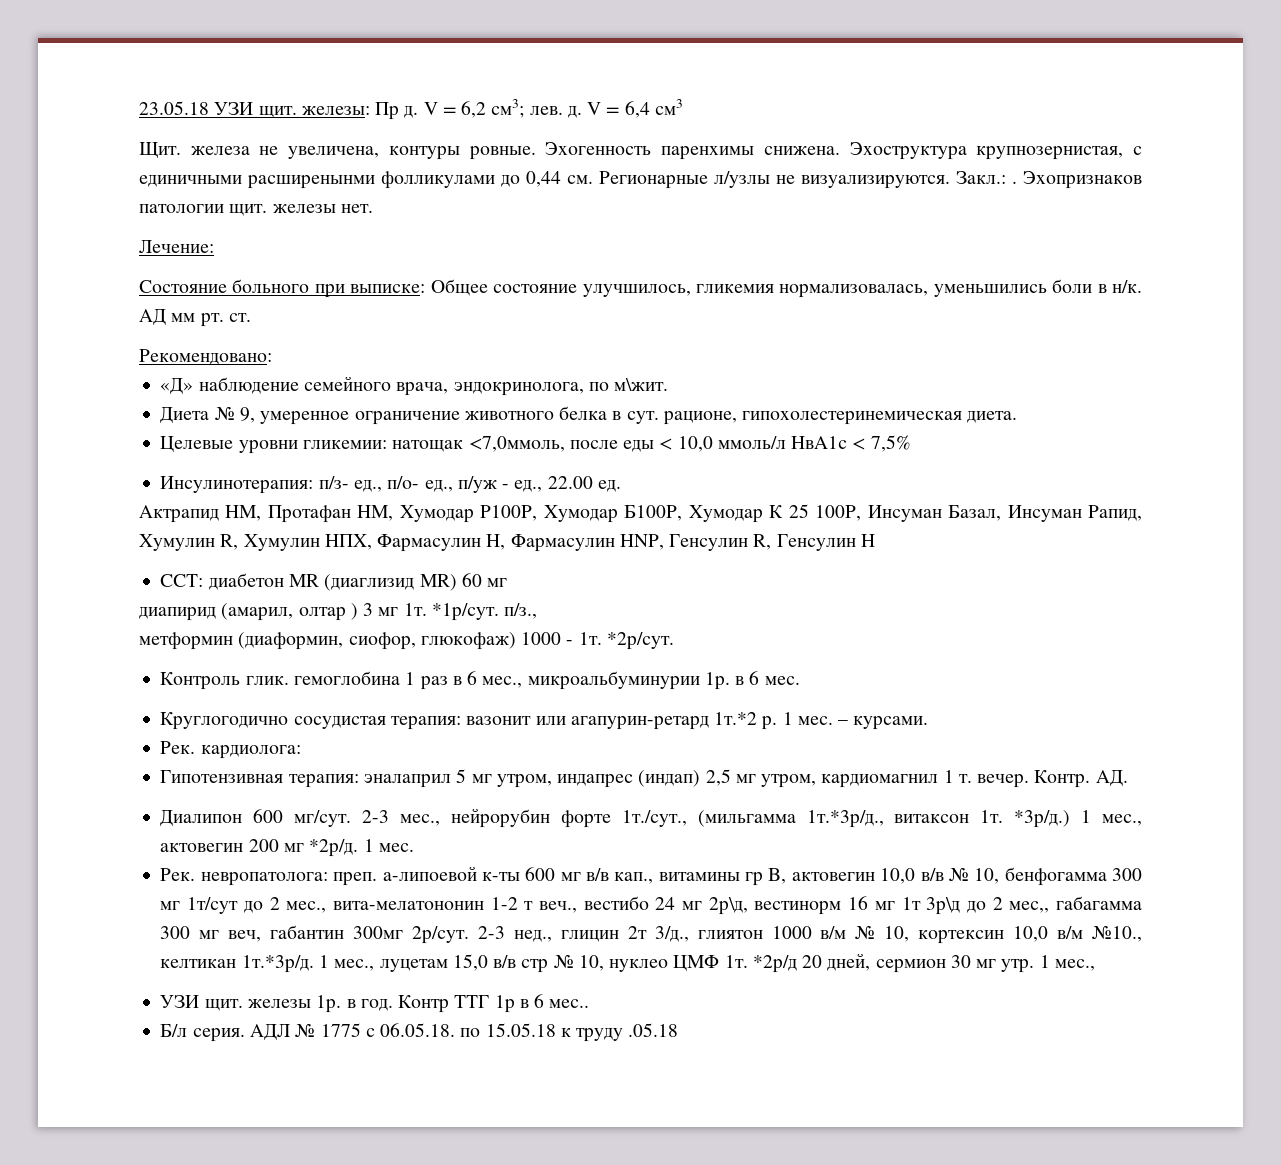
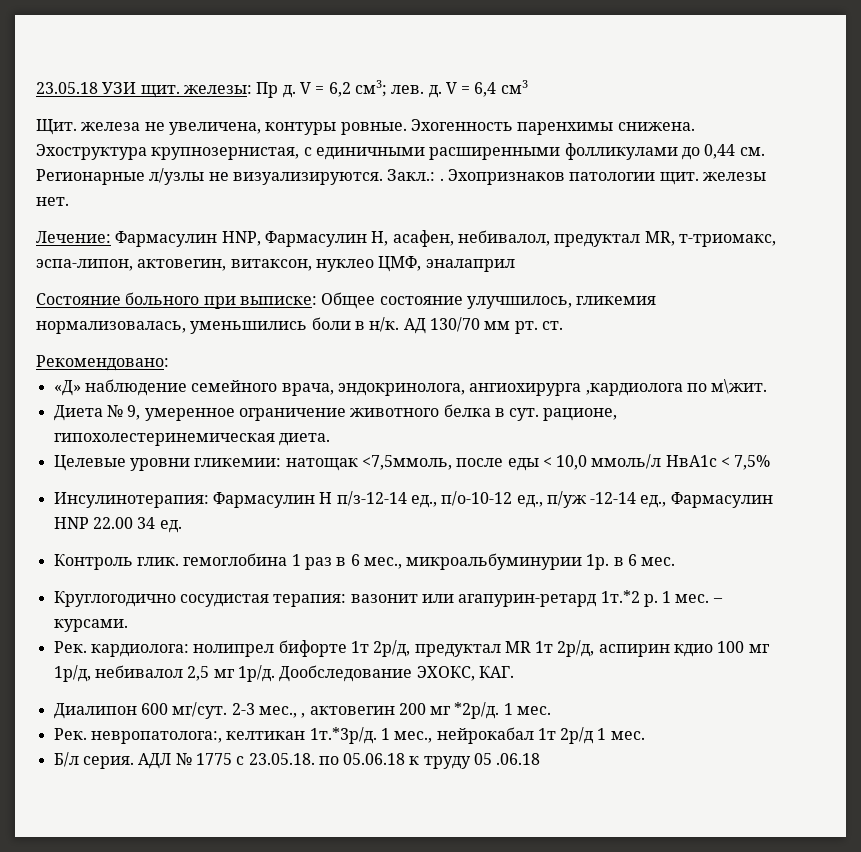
[247,175,375,189] расширенынми -> [429,147,561,160] расширенными
(214, 246) none -> [115,230,776,247] [36,256,515,272] Фармасулин НNP, Фармасулин Н, асафен, небивалол, предуктал MR, т-триомакс, эспа-липон, актовегин, витаксон, нуклео ЦМФ, эналаприл
(166, 317) none -> [429,317,480,332] 130/70
(584, 389) none -> [469,383,683,396] ангиохирурга ,кардиолога
[468,436,565,452] <7,0ммоль, -> [361,455,452,470] <7,5ммоль,
[318,476,621,493] [139,504,1143,523] [139,534,875,552] [160,573,508,591] [139,603,538,621] [139,632,674,650] п/з- ед., п/о- ед., п/уж - ед., 22.00 ед. // Актрапид НМ, Протафан НМ, Хумодар Р100Р, Хумодар Б100Р, Хумодар К 25 100Р, Инсуман Базал, Инсуман Рапид, Хумулин R, Хумулин НПХ, Фармасулин Н, Фармасулин НNР, Генсулин R, Генсулин Н // ССТ: диабетон МR (диаглизид МR) 60 мг // диапирид (амарил, олтар ) 3 мг 1т. *1р/сут. п/з., // метформин (диаформин, сиофор, глюкофаж) 1000 - 1т. *2р/сут. -> [212,491,773,508] [53,517,182,533] Фармасулин Н п/з-12-14 ед., п/о-10-12 ед., п/уж -12-14 ед., Фармасулин НNP 22.00 34 ед.
[160,769,1128,788] // Гипотензивная терапия: эналаприл 5 мг утром, индапрес (индап) 2,5 мг утром, кардиомагнил 1 т. вечер. Контр. АД. -> [193,640,770,657] [53,665,514,682] нолипрел бифорте 1т 2р/д, предуктал MR 1т 2р/д, аспирин кдио 100 мг 1р/д, небивалол 2,5 мг 1р/д. Дообследование ЭХОКС, КАГ.
[450,808,1142,828] нейрорубин форте 1т./сут., (мильгамма 1т.*3р/д., витаксон 1т. *3р/д.) 1 мес., -> [301,713,306,718] ,
[200,866,1143,886] [160,896,1143,915] [160,925,1142,944] [160,953,1096,973] [160,994,590,1013] невропатолога: преп. а-липоевой к-ты 600 мг в/в кап., витамины гр В, актовегин 10,0 в/в № 10, бенфогамма 300 мг 1т/сут до 2 мес., вита-мелатононин 1-2 т веч., вестибо 24 мг 2р\д, вестинорм 16 мг 1т 3р\д до 2 мес,, габагамма 300 мг веч, габантин 300мг 2р/сут. 2-3 нед., глицин 2т 3/д., глиятон 1000 в/м № 10, кортексин 10,0 в/м №10., келтикан 1т.*3р/д. 1 мес., луцетам 15,0 в/в стр № 10, нуклео ЦМФ 1т. *2р/д 20 дней, сермион 30 мг утр. 1 мес., // УЗИ щит. железы 1р. в год. Контр ТТГ 1р в 6 мес.. -> [90,727,645,744] невропатолога:, келтикан 1т.*3р/д. 1 мес., нейрокабал 1т 2р/д 1 мес.
[380,1023,679,1042] 06.05.18. по 15.05.18 к труду .05.18 -> [248,753,541,769] 23.05.18. по 05.06.18 к труду 05 .06.18

